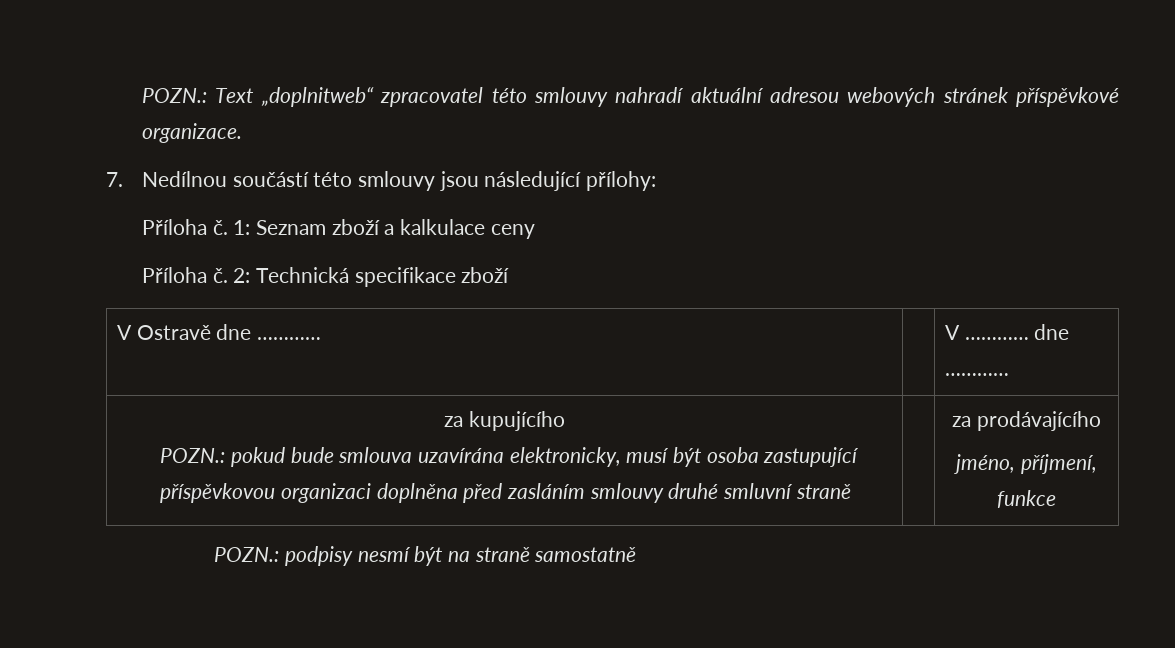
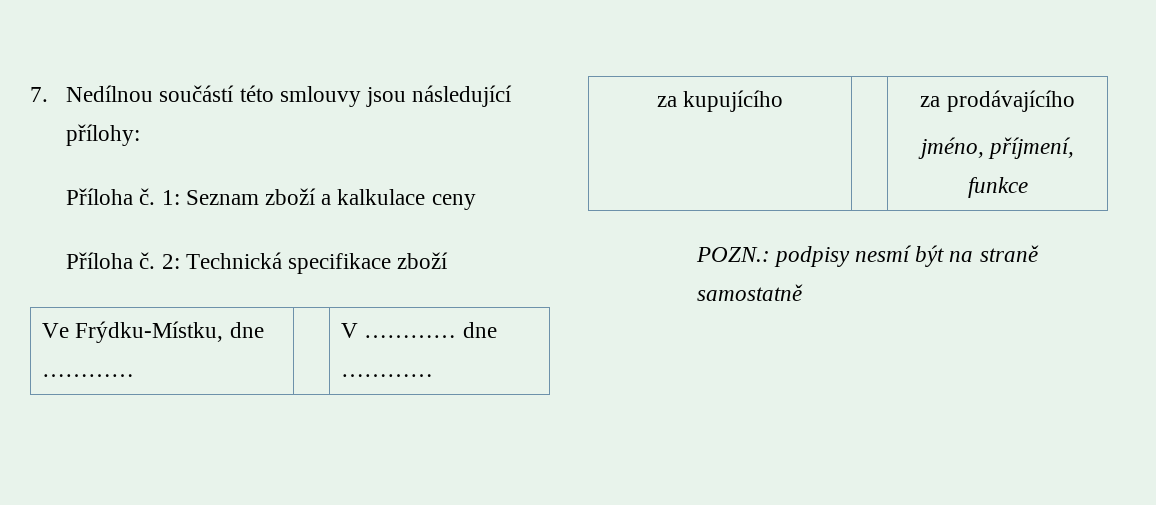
[142,86,1119,107] [142,123,243,143] POZN.: Text „doplnitweb“ zpracovatel této smlouvy nahradí aktuální adresou webových stránek příspěvkové organizace. // -> (30, 94) none
[117,325,211,340] V Ostravě -> [42,321,224,343] Ve Frýdku-Místku,
[160,447,860,467] [160,483,851,503] // POZN.: pokud bude smlouva uzavírána elektronicky, musí být osoba zastupující příspěvkovou organizaci doplněna před zasláním smlouvy druhé smluvní straně -> (784, 101) none

